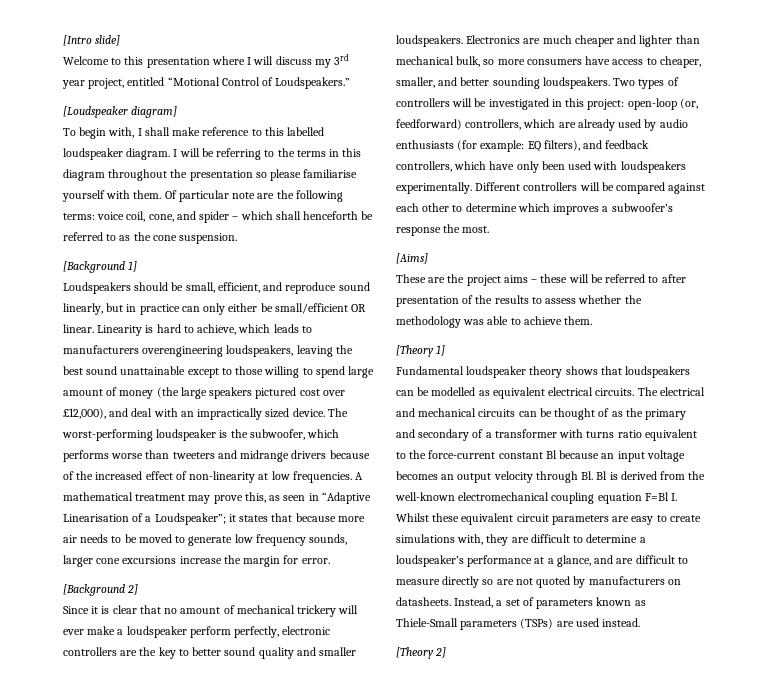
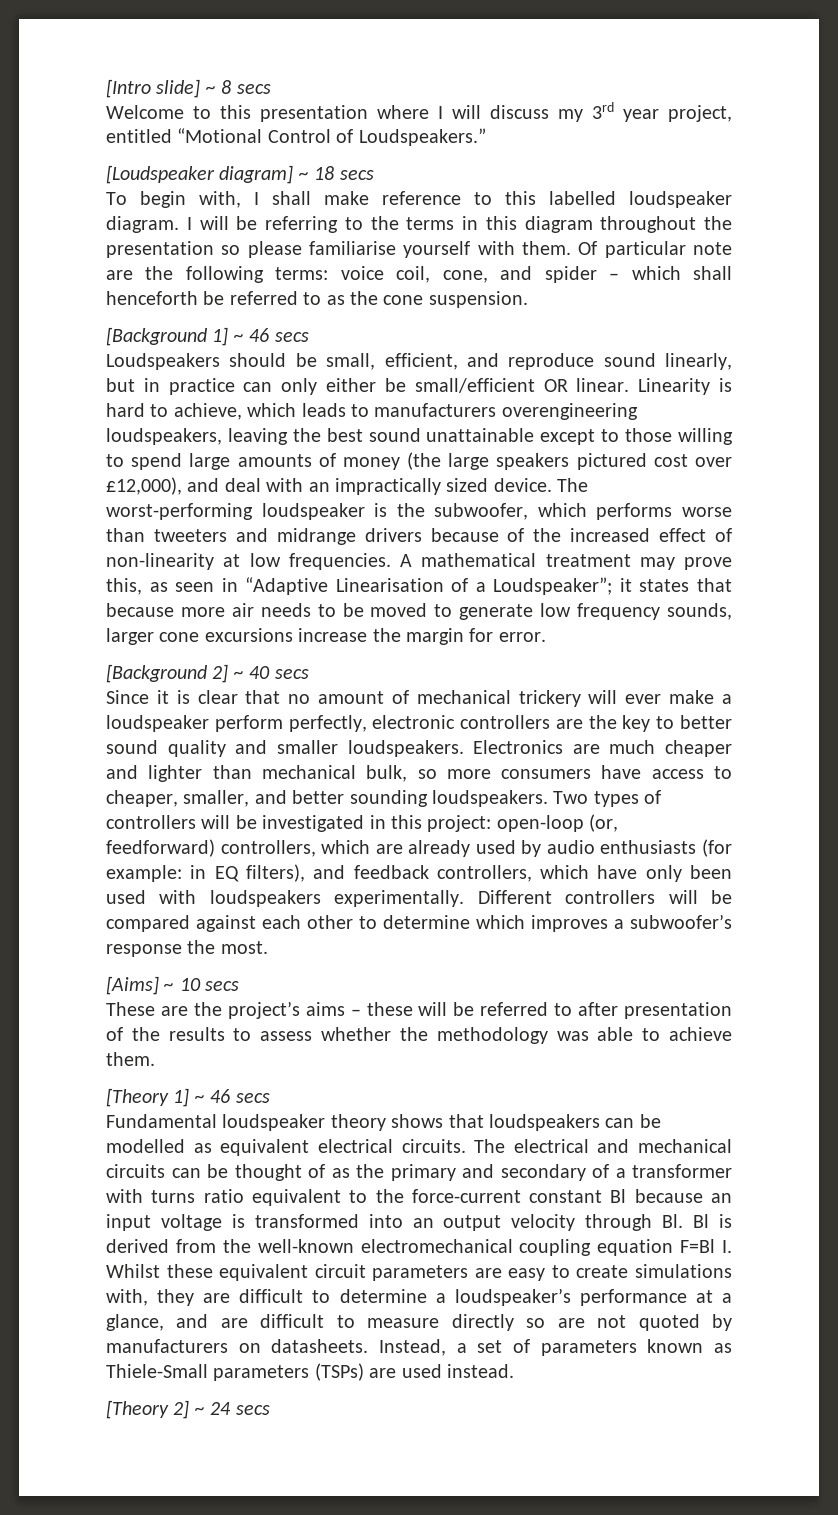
(121, 40) none -> [205,80,271,94] ~ 8 secs
(178, 112) none -> [298,166,374,180] ~ 18 secs
(138, 266) none -> [233,328,309,342] ~ 46 secs
[63,389,103,396] amount -> [237,454,312,467] amounts
(139, 589) none -> [233,666,309,679] ~ 40 secs
(525, 146) none -> [190,865,207,879] in
(428, 258) none -> [164,978,240,991] ~ 10 secs
[466,275,501,286] project -> [227,1001,300,1019] project’s
(446, 350) none -> [194,1089,270,1103] ~ 46 secs
[396,471,438,480] becomes -> [231,1214,403,1228] is transformed into
(447, 652) none -> [194,1402,270,1415] ~ 24 secs

